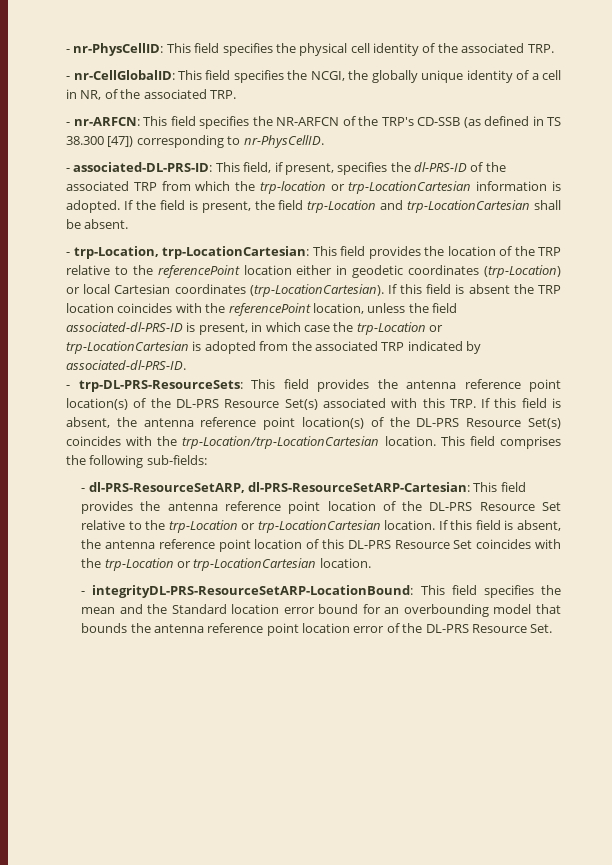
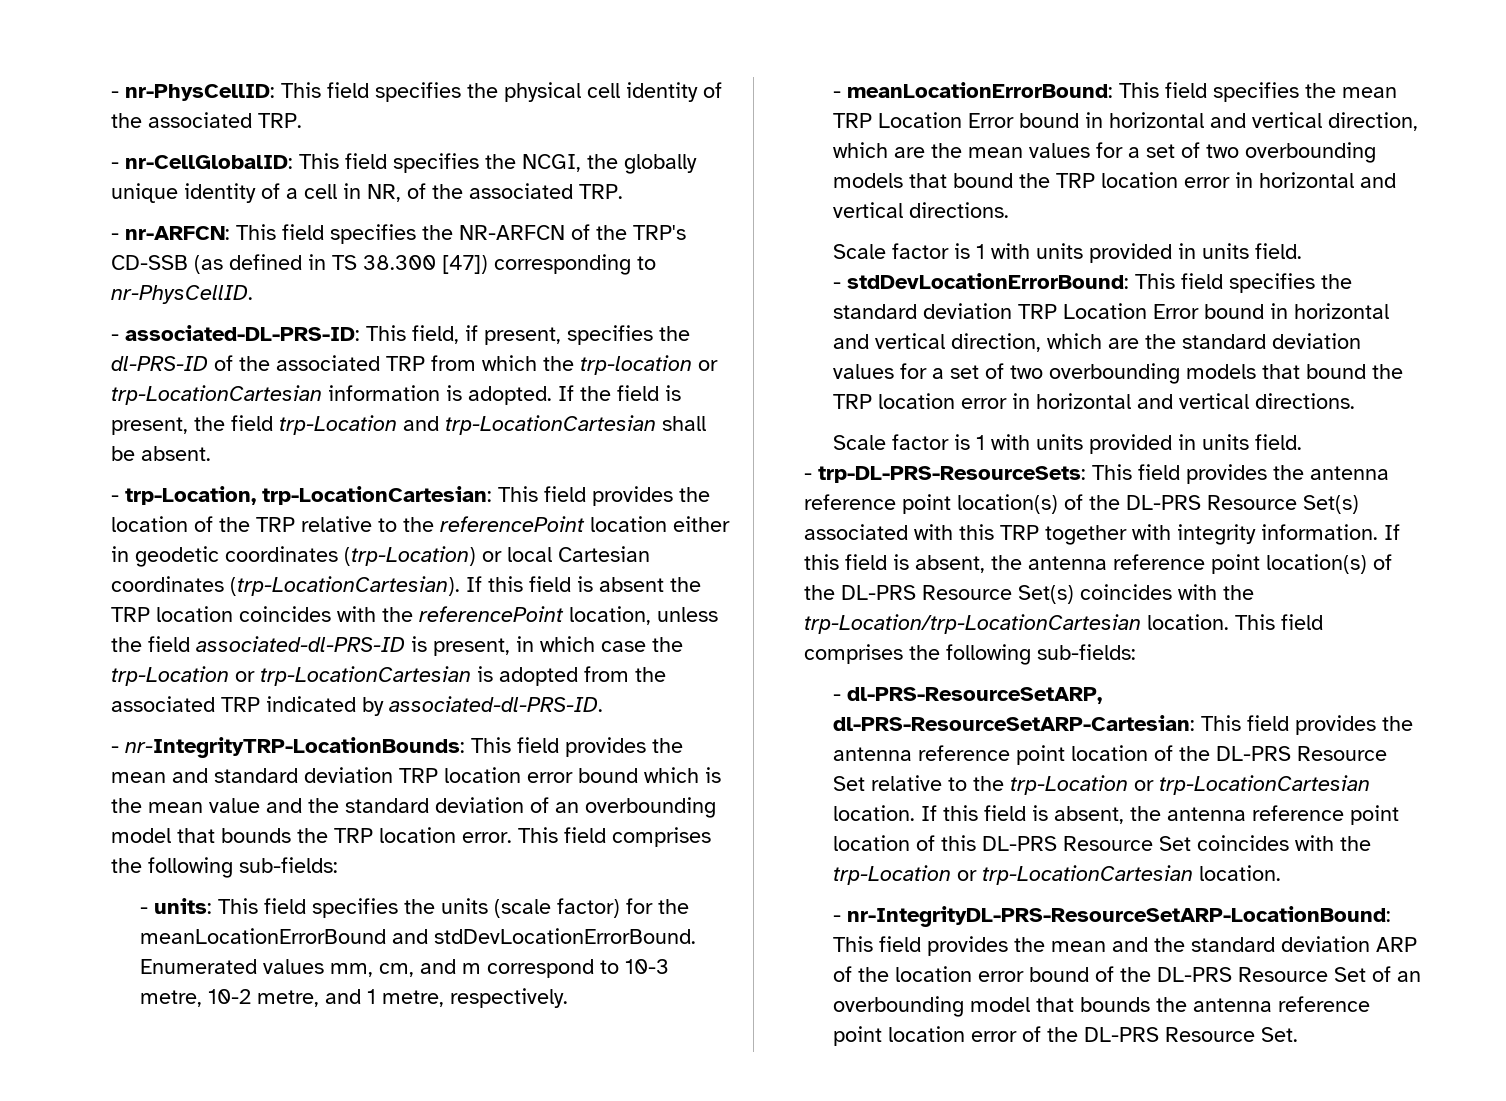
(187, 365) none -> [111,737,684,758] [111,767,722,783] [111,797,717,818] [111,827,712,847] [111,857,339,878] [139,898,689,918] [139,928,696,944] [139,959,669,978] [139,988,568,1008] [832,82,1397,102] [832,112,1418,131] [832,142,1376,163] [832,172,1396,188] [832,202,1009,218] [832,243,1302,263] [832,273,1352,293] [832,303,1389,319] [832,333,1361,352] [832,363,1403,384] [832,393,1355,409] [832,434,1302,454] // - nr-IntegrityTRP-LocationBounds: This field provides the mean and standard deviation TRP location error bound which is the mean value and the standard deviation of an overbounding model that bounds the TRP location error. This field comprises the following sub-fields: // - units: This field specifies the units (scale factor) for the meanLocationErrorBound and stdDevLocationErrorBound. Enumerated values mm, cm, and m correspond to 10-3 metre, 10-2 metre, and 1 metre, respectively. // - meanLocationErrorBound: This field specifies the mean TRP Location Error bound in horizontal and vertical direction, which are the mean values for a set of two overbounding models that bound the TRP location error in horizontal and vertical directions. // Scale factor is 1 with units provided in units field. // - stdDevLocationErrorBound: This field specifies the standard deviation TRP Location Error bound in horizontal and vertical direction, which are the standard deviation values for a set of two overbounding models that bound the TRP location error in horizontal and vertical directions. // Scale factor is 1 with units provided in units field.
[449,399,476,408] TRP. -> [1000,524,1379,545] TRP together with integrity information.
[92,585,534,598] integrityDL-PRS-ResourceSetARP-LocationBound: This field specifies -> [846,906,1391,927] [832,936,1008,956] nr-IntegrityDL-PRS-ResourceSetARP-LocationBound: This field provides
[171,604,381,614] Standard location error bound for -> [1190,936,1417,952] [832,966,1391,982] standard deviation ARP of the location error bound of the DL-PRS Resource Set of

